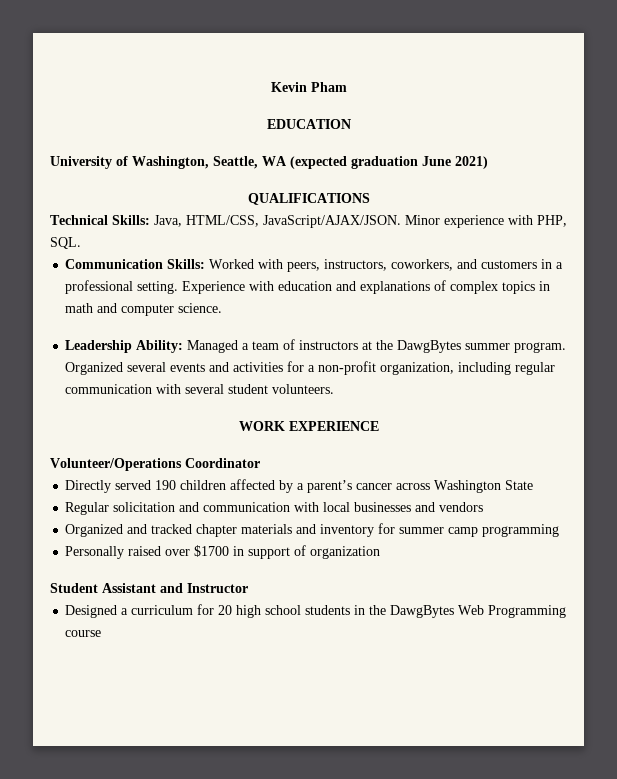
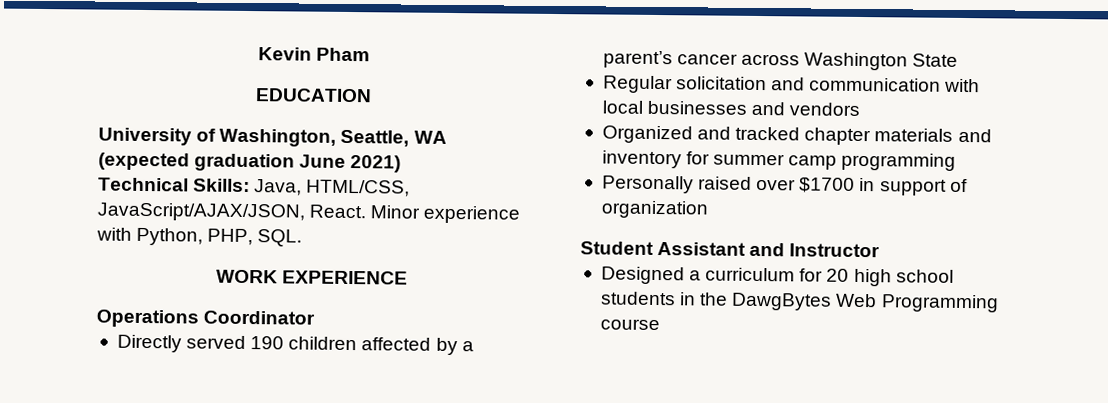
[247,193,370,205] // QUALIFICATIONS -> (402, 164) none
[263,215,401,228] JavaScript/AJAX/JSON. -> [97,202,367,222] JavaScript/AJAX/JSON, React.
(533, 220) none -> [136,227,204,246] Python,
[65,259,564,272] [65,280,551,294] [65,303,223,316] [65,339,567,353] [65,361,556,375] [65,384,335,394] // Communication Skills: Worked with peers, instructors, coworkers, and customers in a professional setting. Experience with education and explanations of complex topics in math and computer science. // Leadership Ability: Managed a team of instructors at the DawgBytes summer program. Organized several events and activities for a non-profit organization, including regular communication with several student volunteers. -> (303, 238) none
[50,458,182,471] Volunteer/Operations -> [96,309,199,328] Operations

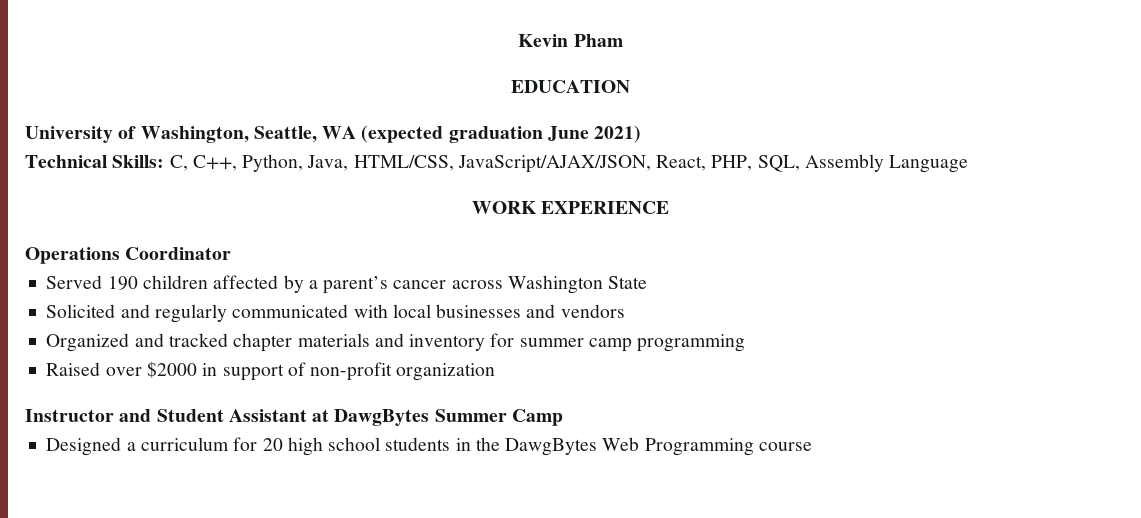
[254,179,411,197] [97,202,521,224] [96,227,303,247] Java, HTML/CSS, JavaScript/AJAX/JSON, React. Minor experience with Python, PHP, SQL. -> [169,154,969,173] C, C++, Python, Java, HTML/CSS, JavaScript/AJAX/JSON, React, PHP, SQL, Assembly Language
[116,334,247,353] Directly served -> [46,275,103,289] Served
[602,75,942,94] Regular solicitation and communication -> [46,304,349,323] Solicited and regularly communicated
[601,175,856,194] Personally raised over $1700 -> [46,361,197,378] Raised over $2000
(968, 185) none -> [310,362,393,381] non-profit
[580,241,881,258] Student Assistant and Instructor -> [25,409,563,426] Instructor and Student Assistant at DawgBytes Summer Camp

